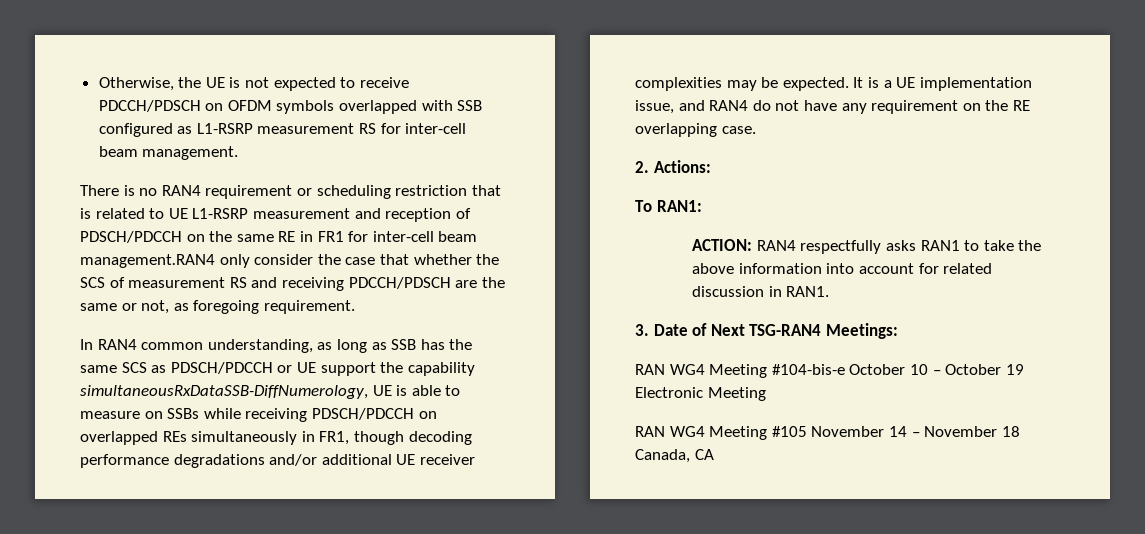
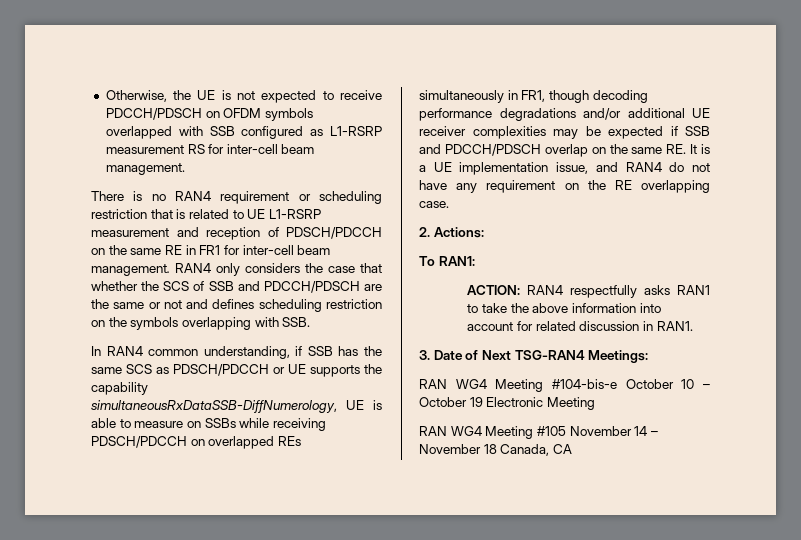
[80,254,314,268] management.RAN4 only consider -> [91,263,300,276] management. RAN4 only considers
[128,277,344,291] measurement RS and receiving -> [208,281,260,291] SSB and
[141,300,355,314] not, as foregoing requirement. -> [163,299,382,312] [91,317,311,330] not and defines scheduling restriction on the symbols overlapping with SSB.
[317,339,387,353] as long as -> [295,346,303,356] if
[320,362,376,376] support -> [310,365,360,377] supports
[782,77,849,91] expected. -> [608,126,710,139] [419,144,687,157] expected if SSB and PDCCH/PDSCH overlap on the same RE.

